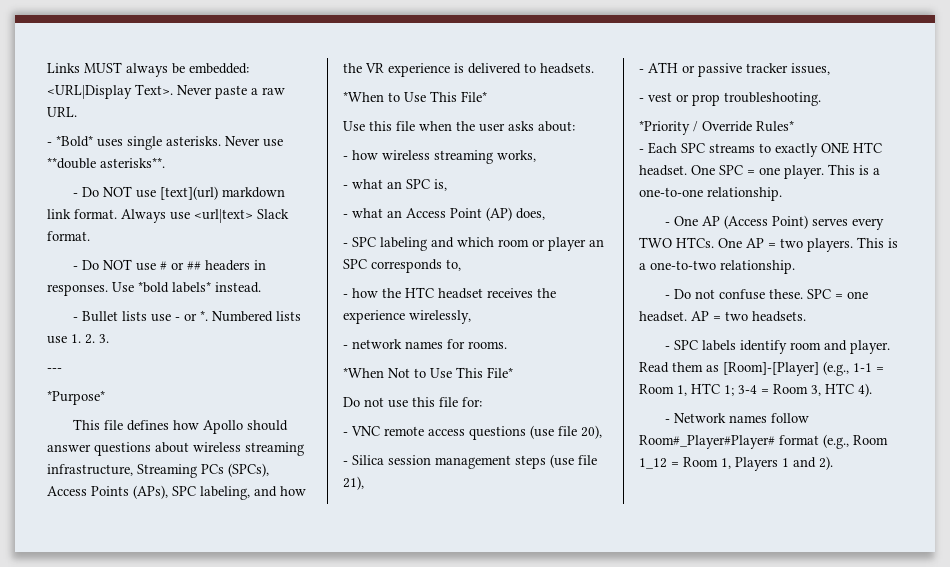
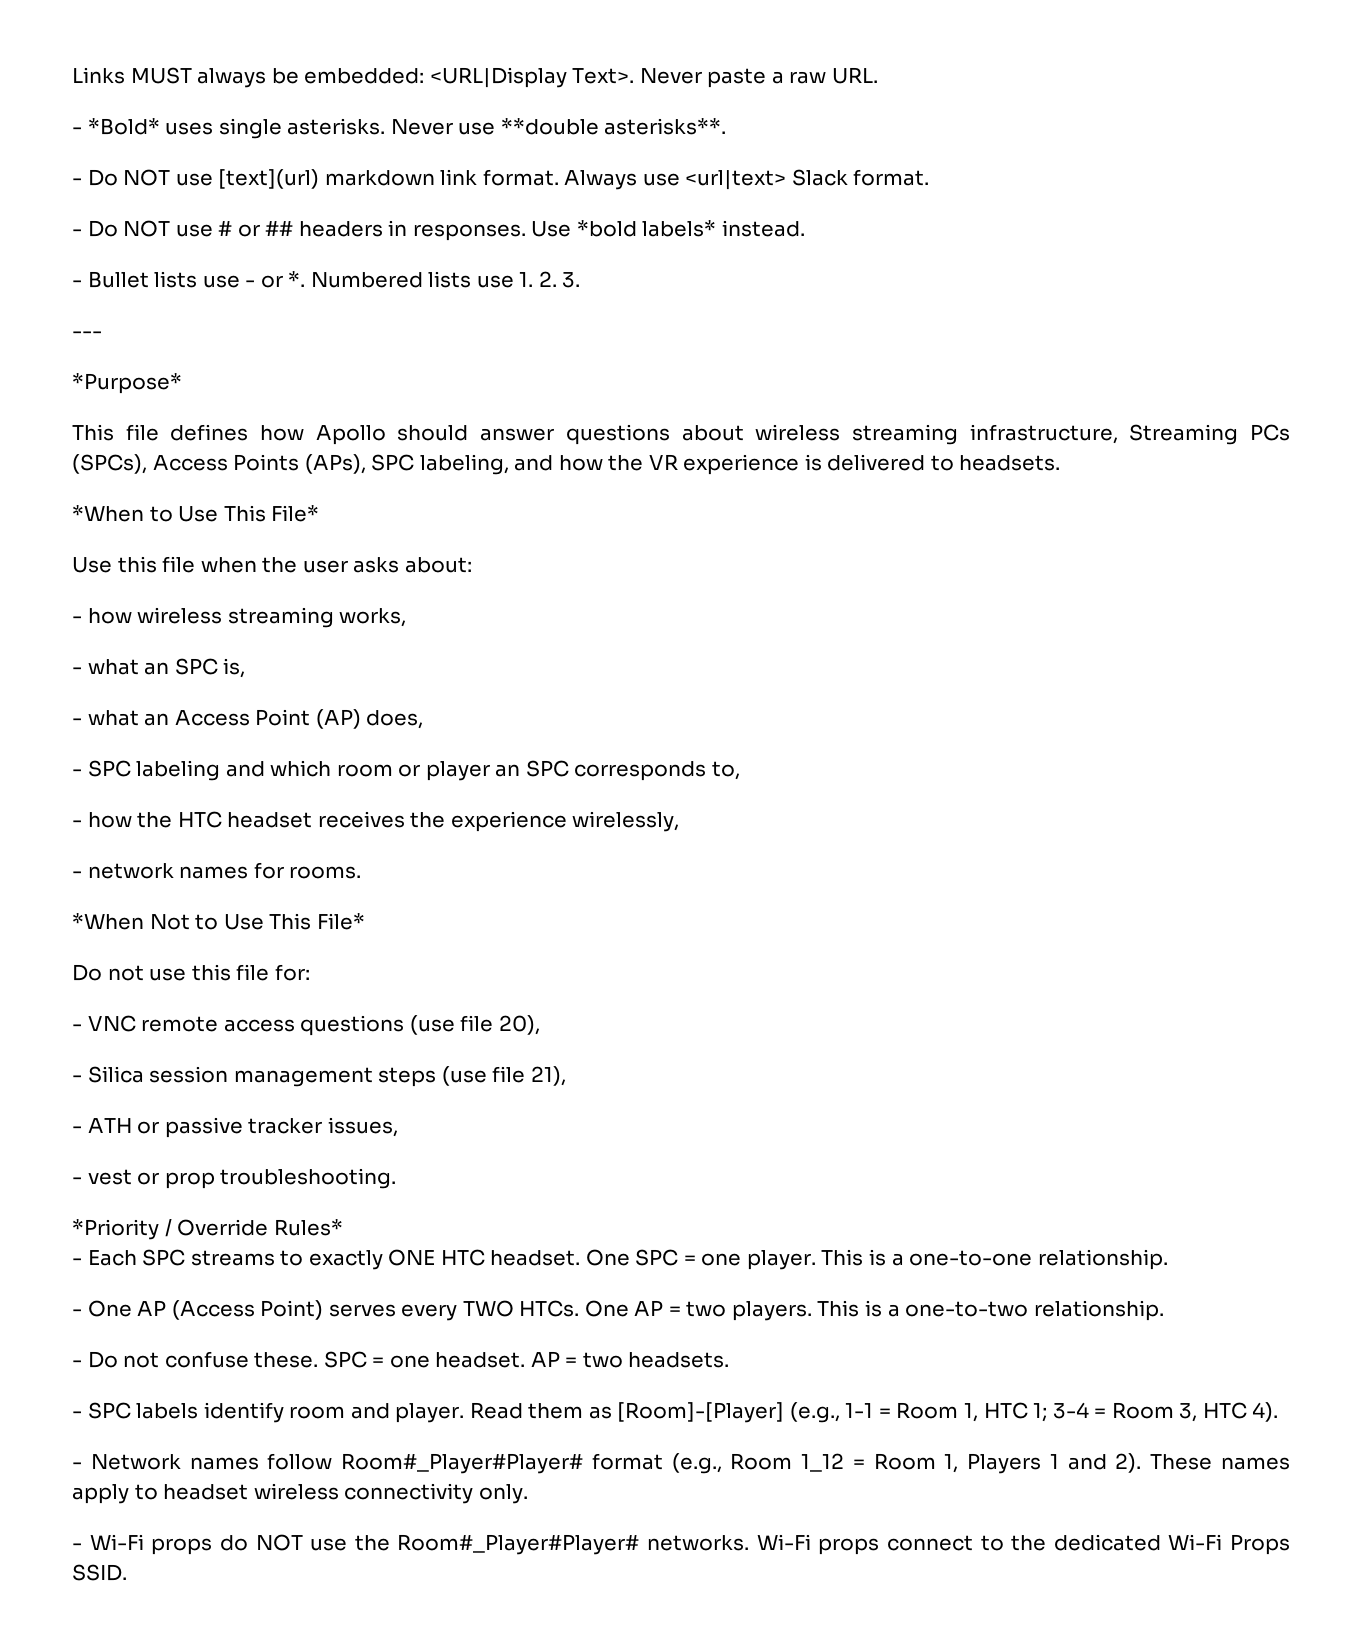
(833, 463) none -> [1150,1454,1290,1470] [72,1483,528,1504] [72,1534,1290,1555] [72,1564,127,1581] These names apply to headset wireless connectivity only. // - Wi-Fi props do NOT use the Room#_Player#Player# networks. Wi-Fi props connect to the dedicated Wi-Fi Props SSID.

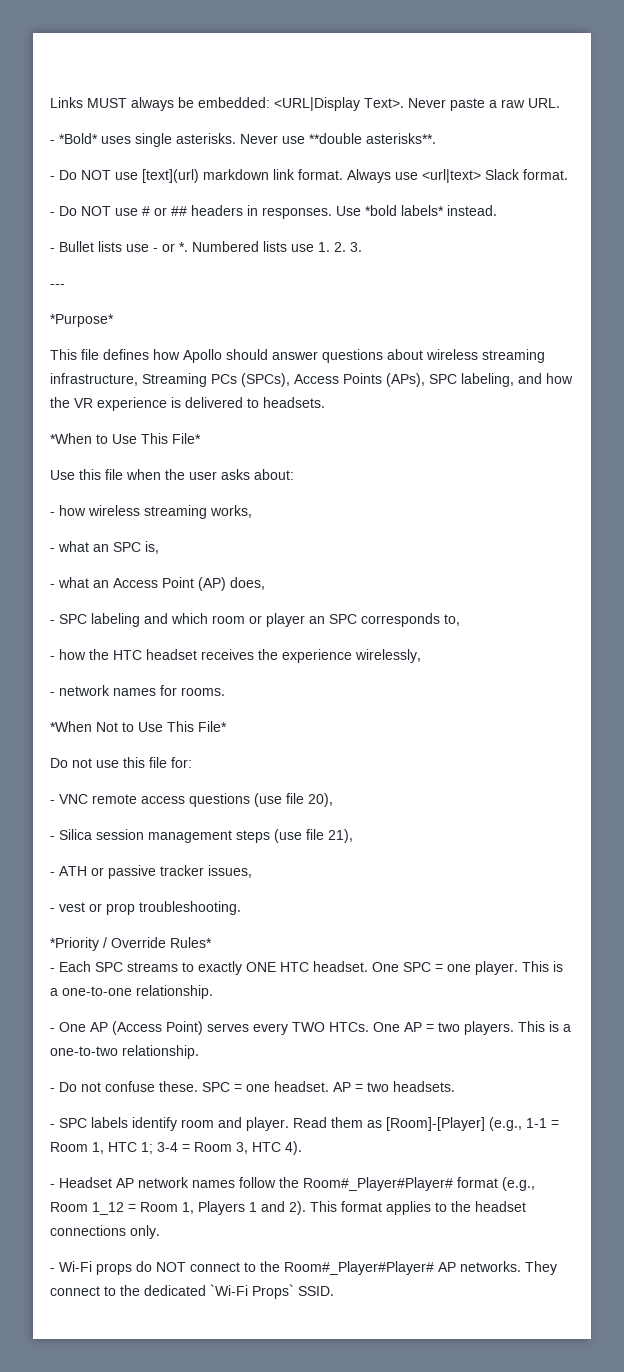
[90,1454,181,1470] Network -> [59,1177,189,1188] Headset AP network
(333, 1461) none -> [279,1177,299,1188] the
[1150,1454,1290,1470] [72,1483,474,1504] These names apply to headset wireless connectivity -> [310,1201,526,1215] [50,1225,126,1236] This format applies to the headset connections
[310,1534,880,1555] use the Room#_Player#Player# networks. Wi-Fi props -> [190,1261,557,1275] connect to the Room#_Player#Player# AP networks. They
[1168,1534,1290,1555] Wi-Fi Props -> [210,1284,294,1299] `Wi-Fi Props`

